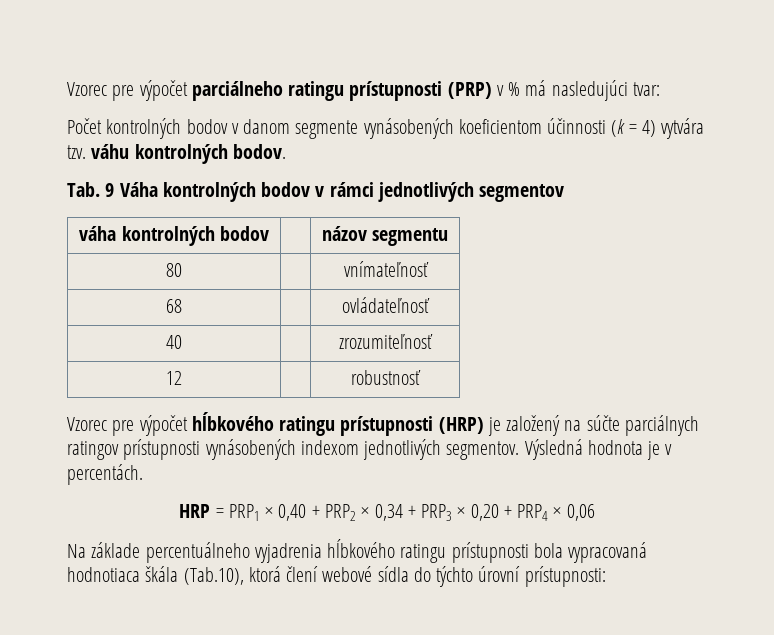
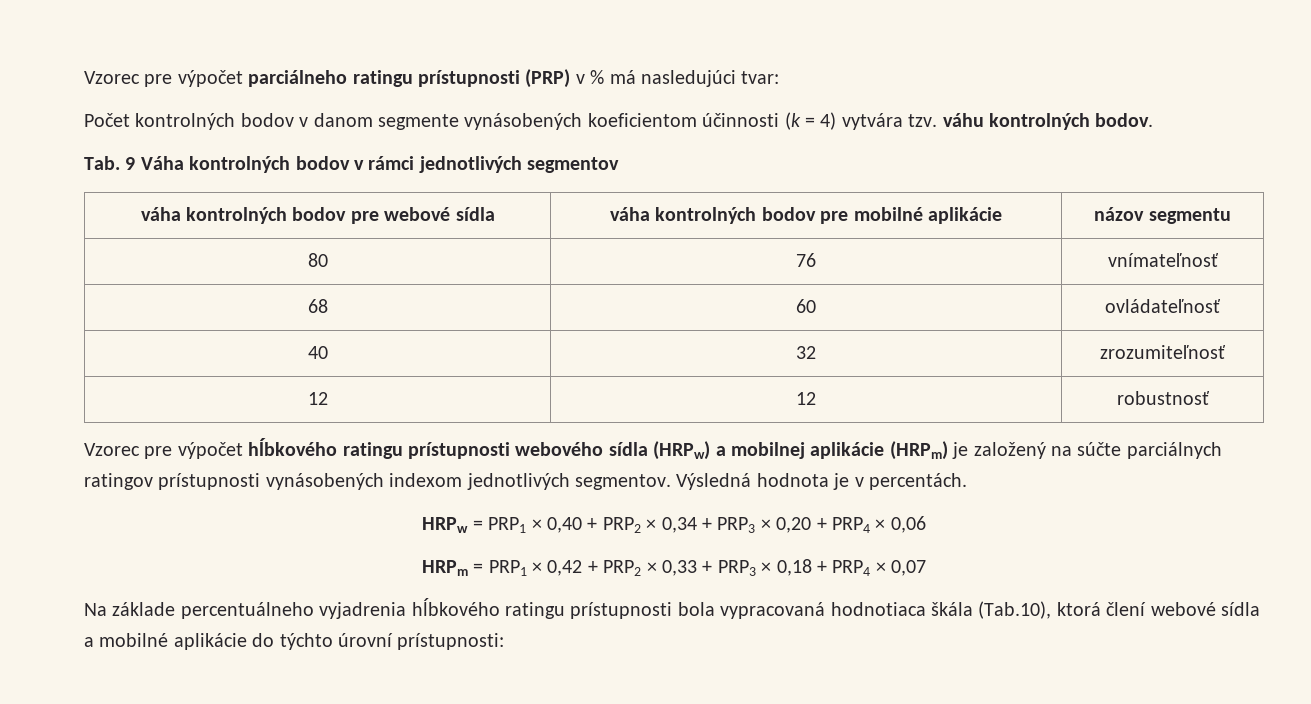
(269, 233) | -> [350,207,495,224] [610,207,1002,224] pre webové sídla | váha kontrolných bodov pre mobilné aplikácie
(182, 270) none -> [796,253,816,267] 76
(182, 306) none -> [796,299,816,313] 60
(182, 342) none -> [796,346,816,359] 32
(182, 378) none -> [796,392,816,405] 12
[438,417,484,434] (HRP) -> [515,441,948,460] webového sídla (HRPw) a mobilnej aplikácie (HRPm)
[179,504,211,518] HRP -> [422,517,469,533] HRPw
(595, 512) none -> [421,559,927,576] // HRPm = PRP1 × 0,42 + PRP2 × 0,33 + PRP3 × 0,18 + PRP4 × 0,07
(409, 574) none -> [84,633,247,650] a mobilné aplikácie

